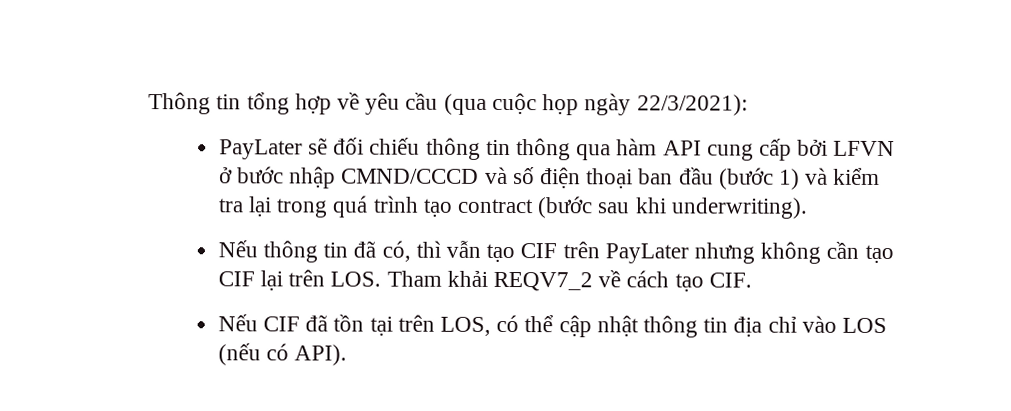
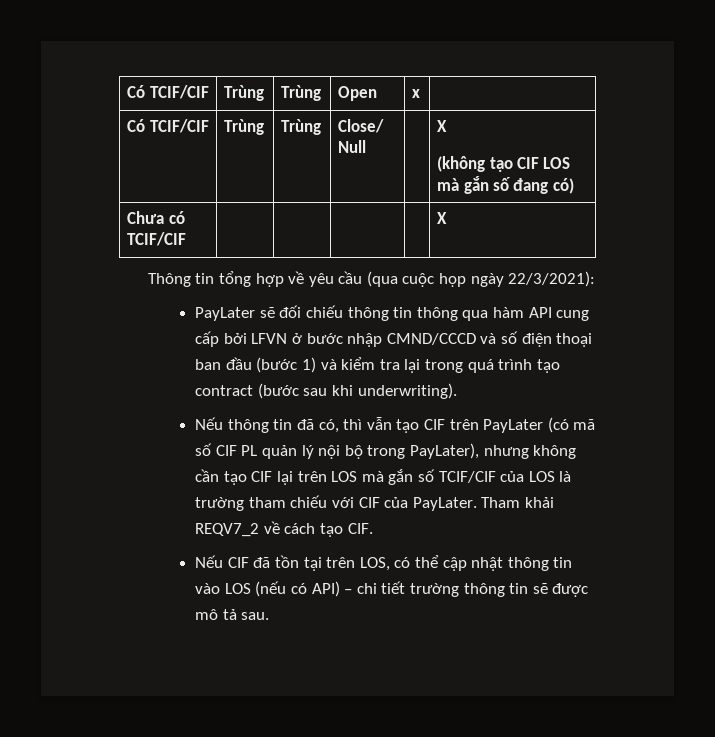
(148, 103) none -> [127,85,209,99] [224,85,265,101] [281,85,322,101] [338,86,378,101] [412,89,421,98] [127,119,209,133] [224,119,265,135] [281,119,322,135] [338,119,385,133] [338,140,367,153] [437,120,448,132] [437,156,571,172] [437,176,574,194] [127,211,185,224] [127,232,187,246] [437,212,448,224] Có TCIF/CIF | Trùng | Trùng | Open | x | // Có TCIF/CIF | Trùng | Trùng | Close/ Null | | X // (không tạo CIF LOS mà gắn số đang có) // Chưa có TCIF/CIF | | | | | X //
(689, 253) none -> [547,417,596,433] [195,443,479,459] (có mã số CIF PL quản lý nội bộ trong PayLater),
[330,271,382,287] LOS. -> [331,469,572,485] [195,495,477,511] LOS mà gắn số TCIF/CIF của LOS là trường tham chiếu với CIF của PayLater.
[733,316,797,337] địa chỉ -> (573, 562) none
[294,344,348,366] API). -> [311,581,589,597] [195,609,270,620] API) – chi tiết trường thông tin sẽ được mô tả sau.

